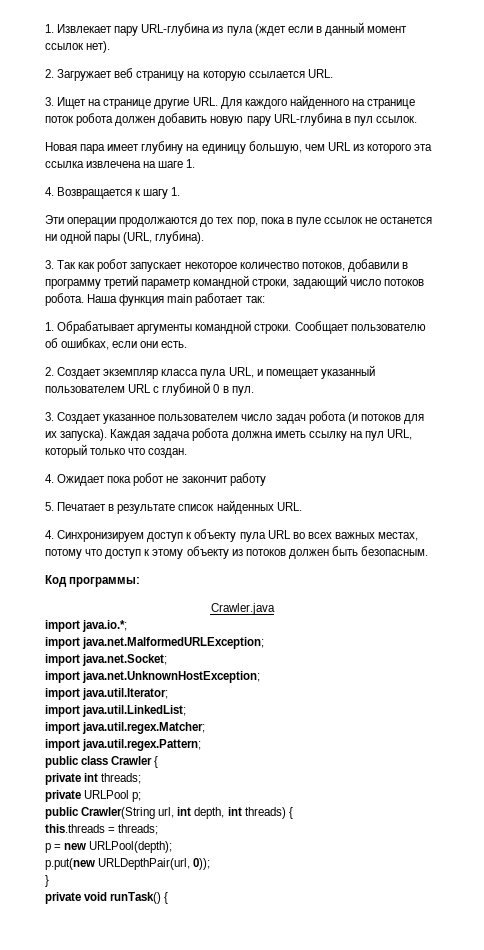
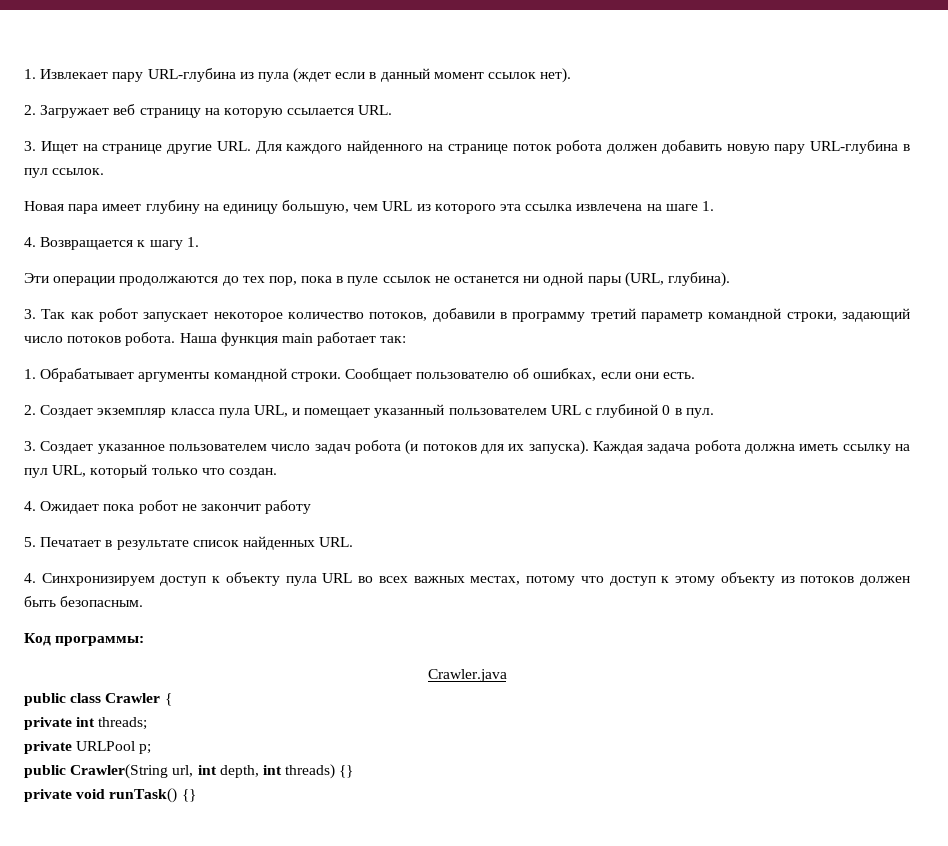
[45,620,128,632] [45,637,265,649] [45,654,168,666] [45,671,261,683] [45,688,169,700] [45,705,187,717] [45,722,206,734] [45,739,202,751] // import java.io.*; // import java.net.MalformedURLException; // import java.net.Socket; // import java.net.UnknownHostException; // import java.util.Iterator; // import java.util.LinkedList; // import java.util.regex.Matcher; // import java.util.regex.Pattern; -> (507, 675) none
[288,807,293,819] [45,824,159,835] [45,841,173,853] [45,858,211,870] [45,875,49,887] { // this.threads = threads; // p = new URLPool(depth); // p.put(new URLDepthPair(url, 0)); // } -> [339,765,354,778] {}
[164,892,169,904] { -> [181,789,196,802] {}

